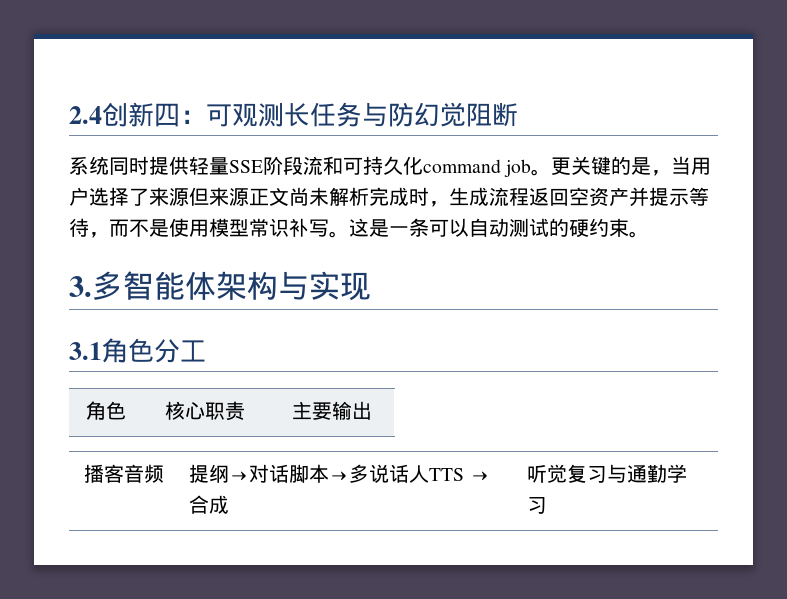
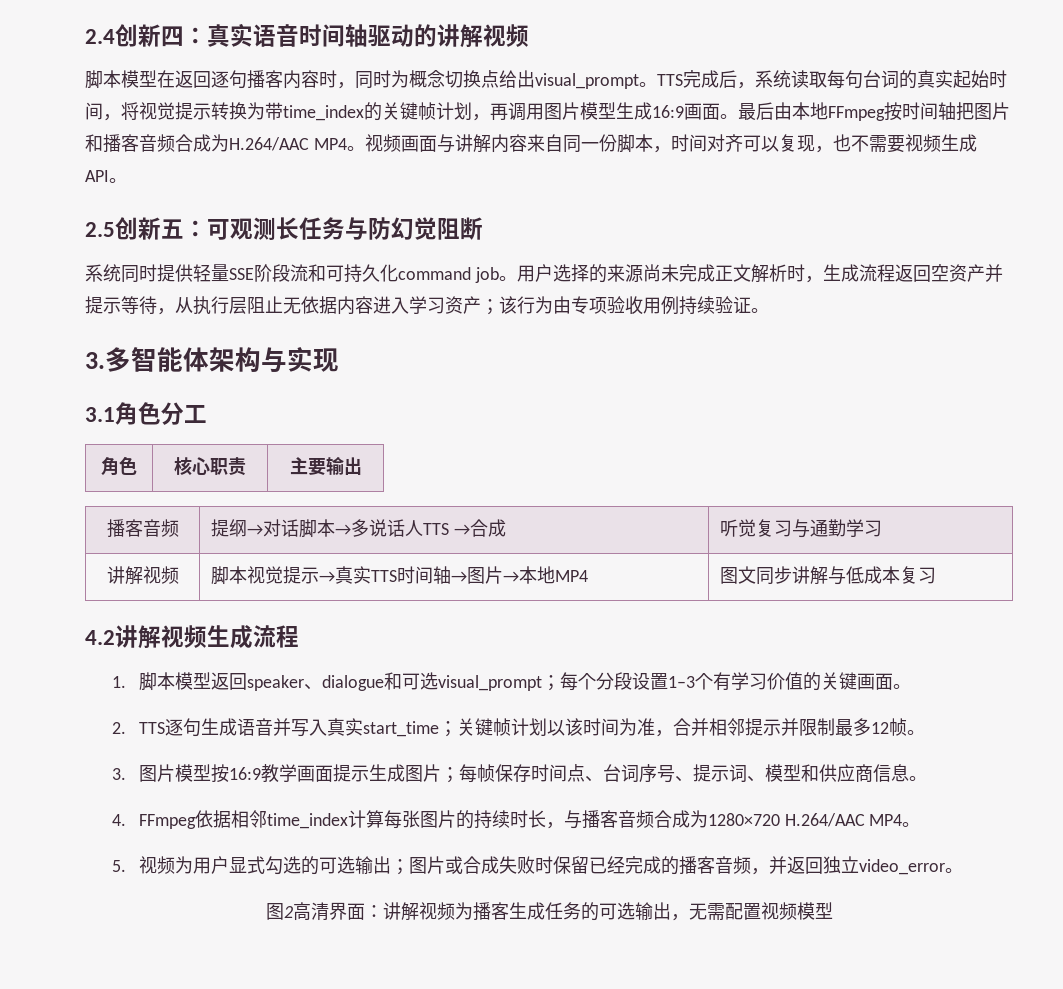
(206, 117) none -> [207,23,529,48] [85,70,1007,89] [85,102,1010,121] [85,134,977,153] [85,170,127,183] [85,217,207,240] 真实语音时间轴驱动的讲解视频 // 脚本模型在返回逐句播客内容时，同时为概念切换点给出visual_prompt。TTS完成后，系统读取每句台词的真实起始时间，将视觉提示转换为带time_index的关键帧计划，再调用图片模型生成16:9画面。最后由本地FFmpeg按时间轴把图片和播客音频合成为H.264/AAC MP4。视频画面与讲解内容来自同一份脚本，时间对齐可以复现，也不需要视频生成API。 // 2.5创新五：
[551,156,712,176] [69,187,409,206] 更关键的是，当用户选择了来源但来源正文尚未解析完成 -> [516,264,787,283] 用户选择的来源尚未完成正文解析
[109,218,629,238] 而不是使用模型常识补写。这是一条可以自动测试的硬约束 -> [175,296,751,315] 从执行层阻止无依据内容进入学习资产；该行为由专项验收用例持续验证
(548, 505) none -> [106,566,179,585] [210,566,588,585] [719,566,936,585] [85,625,299,649] [111,672,911,691] [111,718,925,737] [111,764,927,783] [111,810,921,829] [111,856,963,875] [265,902,833,921] // 讲解视频 | 脚本视觉提示→真实TTS时间轴→图片→本地MP4 | 图文同步讲解与低成本复习 // 4.2讲解视频生成流程 // 1.脚本模型返回speaker、dialogue和可选visual_prompt；每个分段设置1–3个有学习价值的关键画面。 // 2. TTS逐句生成语音并写入真实start_time；关键帧计划以该时间为准，合并相邻提示并限制最多12帧。 // 3.图片模型按16:9教学画面提示生成图片；每帧保存时间点、台词序号、提示词、模型和供应商信息。 // 4. FFmpeg依据相邻time_index计算每张图片的持续时长，与播客音频合成为1280×720 H.264/AAC MP4。 // 5.视频为用户显式勾选的可选输出；图片或合成失败时保留已经完成的播客音频，并返回独立video_error。 // 图2高清界面：讲解视频为播客生成任务的可选输出，无需配置视频模型

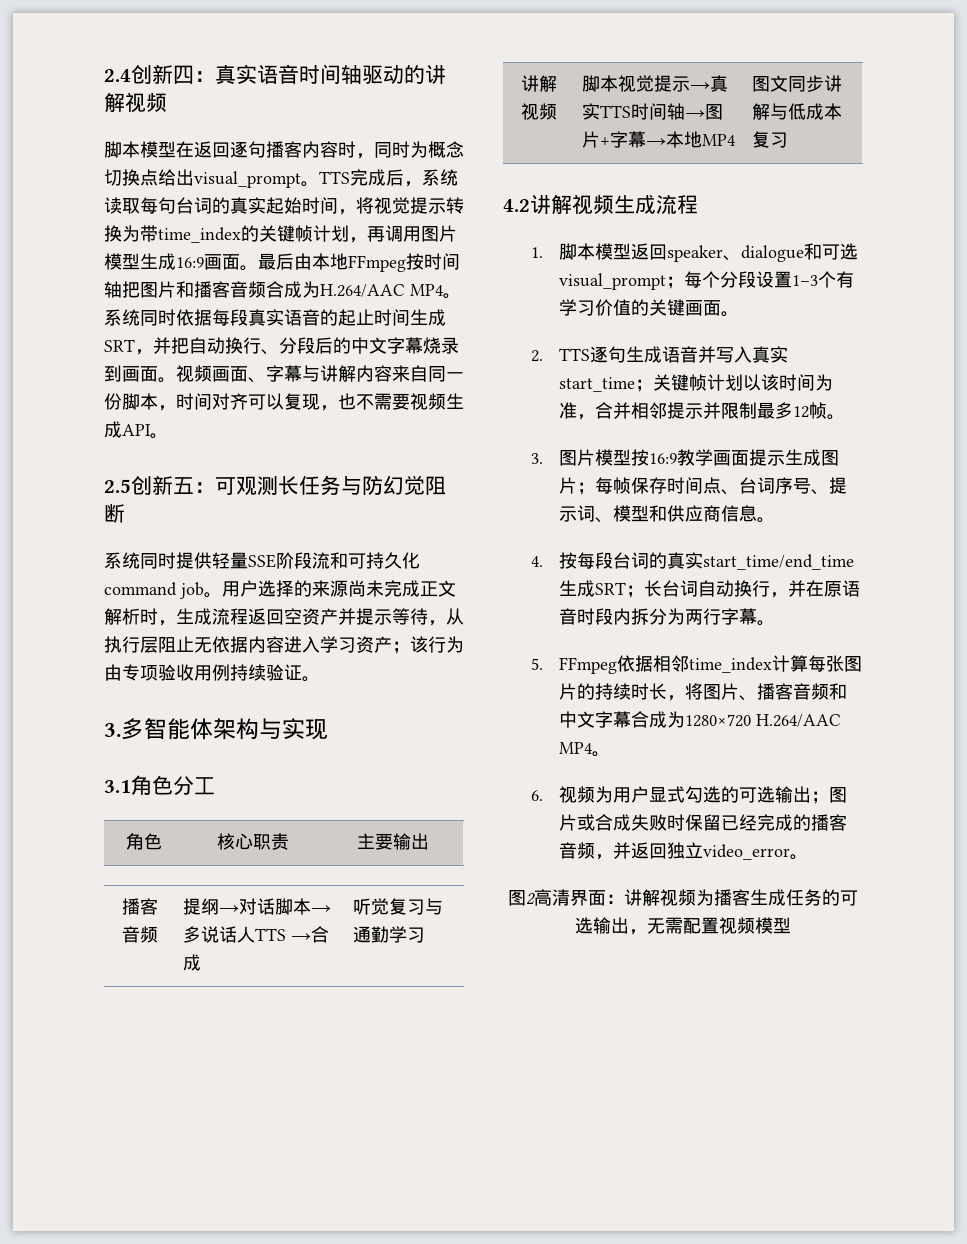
(365, 148) none -> [104,309,446,326] [104,337,459,355] [104,365,176,383] 系统同时依据每段真实语音的起止时间生成SRT，并把自动换行、分段后的中文字幕烧录到画面。
(437, 143) none -> [248,365,302,383] 、字幕
(503, 575) none -> [599,131,646,148] +字幕
(126, 820) none -> [558,552,854,570] [558,580,860,598] [558,608,775,626] [530,658,543,670] 按每段台词的真实start_time/end_time生成SRT；长台词自动换行，并在原语音时段内拆分为两行字幕。 // 5.
[563,810,654,829] 与播客音频 -> [684,683,847,701] [558,711,631,728] 将图片、播客音频和中文字幕
[111,860,126,872] 5. -> [530,790,543,801] 6.

